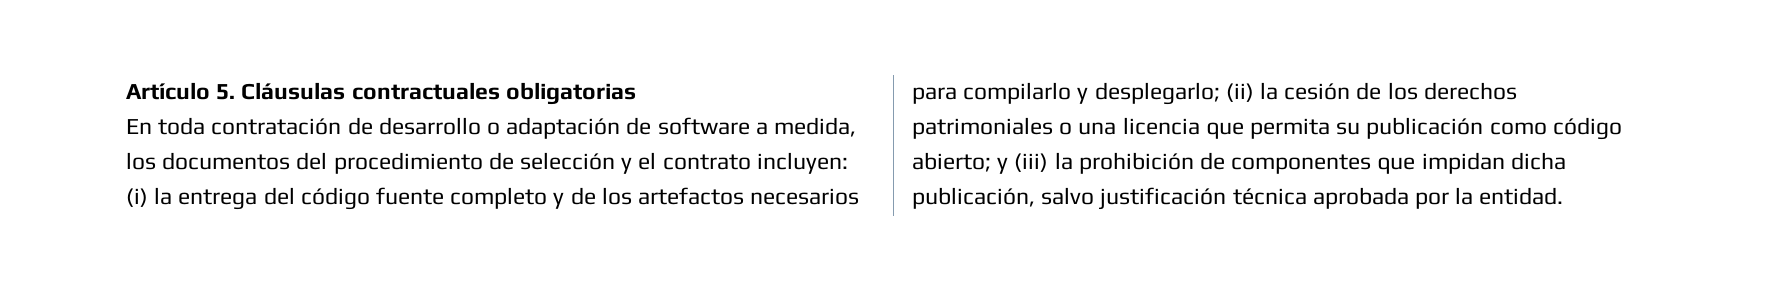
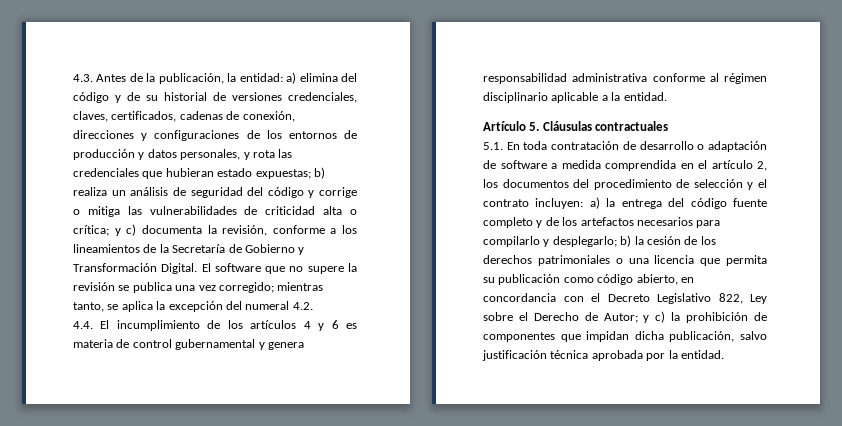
(126, 91) none -> [73,72,358,84] [73,92,357,103] [73,111,295,122] [73,130,357,141] [73,149,293,160] [73,167,325,179] [73,187,357,198] [73,206,357,217] [73,224,357,236] [73,244,305,255] [73,263,357,274] [73,282,324,293] [73,301,313,312] [73,320,358,331] [73,339,304,350] [483,73,767,84] [483,92,667,103] 4.3. Antes de la publicación, la entidad: a) elimina del código y de su historial de versiones credenciales, claves, certificados, cadenas de conexión, direcciones y configuraciones de los entornos de producción y datos personales, y rota las credenciales que hubieran estado expuestas; b) realiza un análisis de seguridad del código y corrige o mitiga las vulnerabilidades de criticidad alta o crítica; y c) documenta la revisión, conforme a los lineamientos de la Secretaría de Gobierno y Transformación Digital. El software que no supere la revisión se publica una vez corregido; mientras tanto, se aplica la excepción del numeral 4.2. // 4.4. El incumplimiento de los artículos 4 y 6 es materia de control gubernamental y genera responsabilidad administrativa conforme al régimen disciplinario aplicable a la entidad. //
[505,82,636,105] obligatorias // -> [483,142,503,150] // 5.1.
[774,117,857,137] medida, -> [561,160,767,171] medida comprendida en el artículo 2,
[126,188,148,207] (i) -> [589,197,600,209] a)
[1225,83,1254,102] (ii) -> [620,235,632,247] b)
[912,152,1049,174] abierto; y (iii) -> [636,274,694,285] [483,293,767,304] [483,311,666,323] abierto, en concordancia con el Decreto Legislativo 822, Ley sobre el Derecho de Autor; y c)

